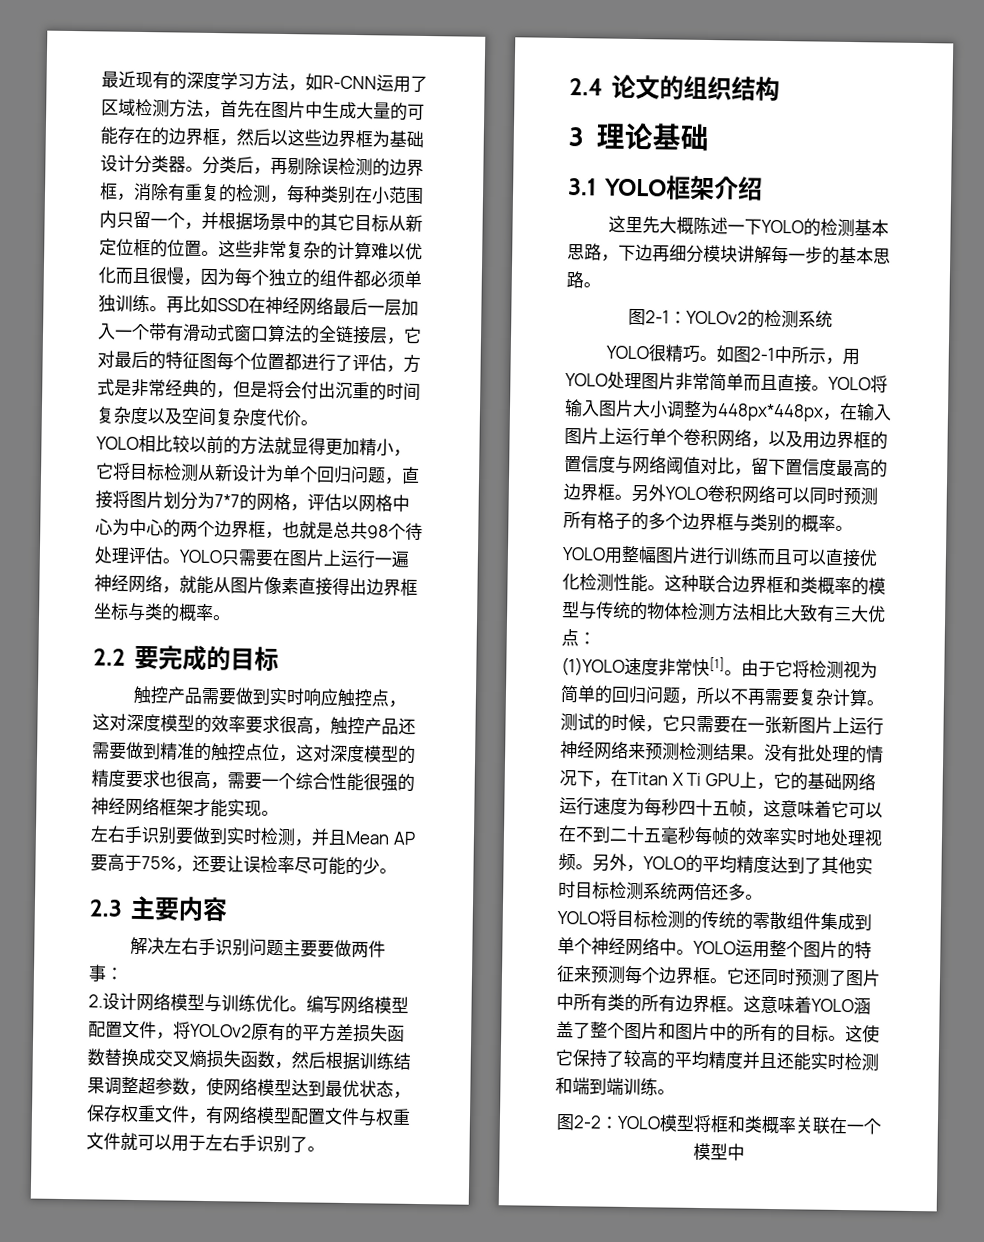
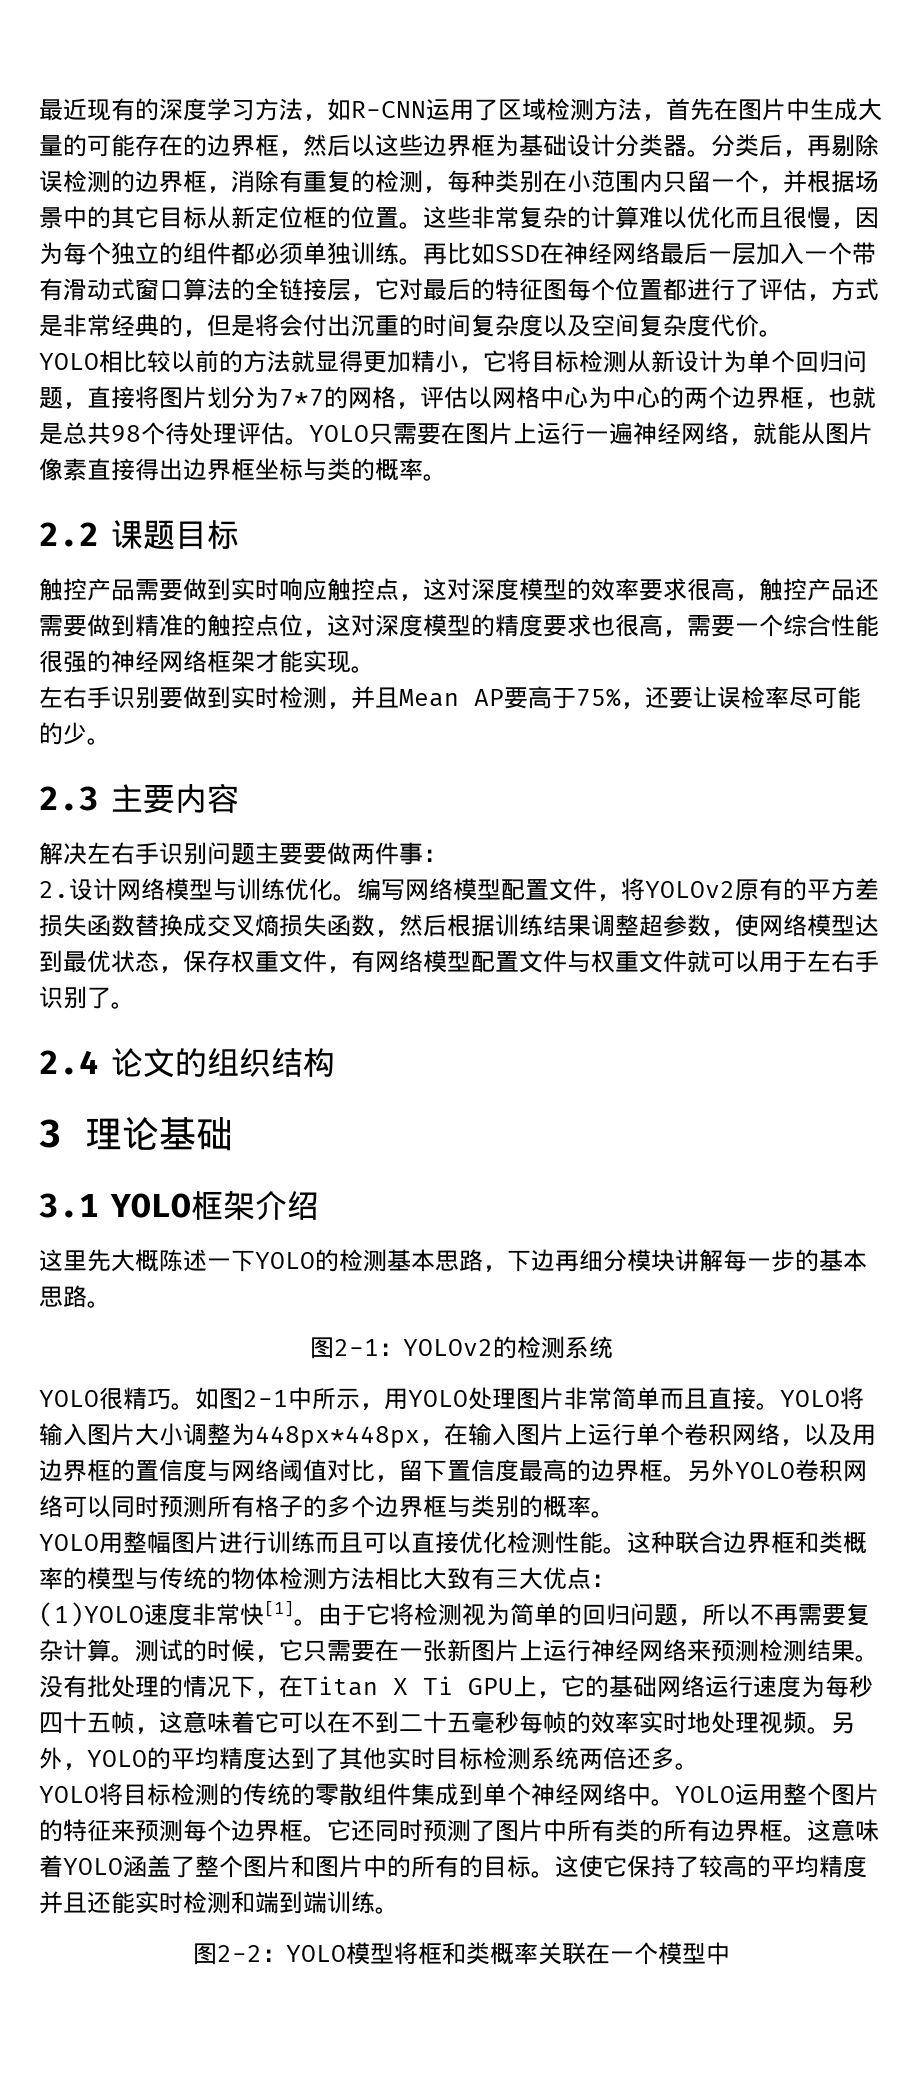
[133,645,231,671] 要完成的 -> [110,520,175,550] 课题

